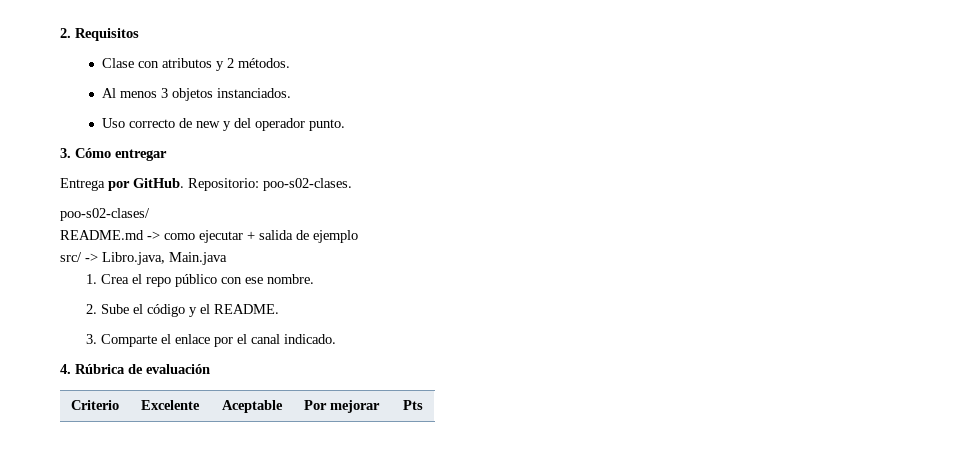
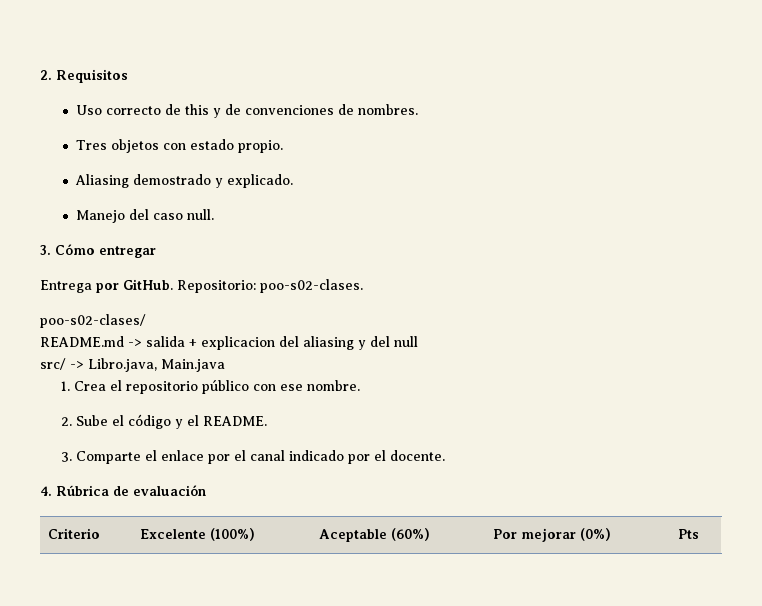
[101,58,290,71] [101,88,291,101] [101,118,345,131] Clase con atributos y 2 métodos. // Al menos 3 objetos instanciados. // Uso correcto de new y del operador punto. -> [76,104,419,118] [76,139,284,153] [75,174,294,188] [76,209,215,223] Uso correcto de this y de convenciones de nombres. // Tres objetos con estado propio. // Aliasing demostrado y explicado. // Manejo del caso null.
[164,230,358,243] como ejecutar + salida de ejemplo -> [146,336,418,350] salida + explicacion del aliasing y del null
[145,277,171,287] repo -> [125,381,198,394] repositorio
[283,334,336,344] indicado. -> [288,450,445,464] indicado por el docente.
(200, 405) none -> [209,528,255,541] (100%)
(283, 406) none -> [390,528,430,541] (60%)
(380, 406) none -> [579,528,611,541] (0%)

